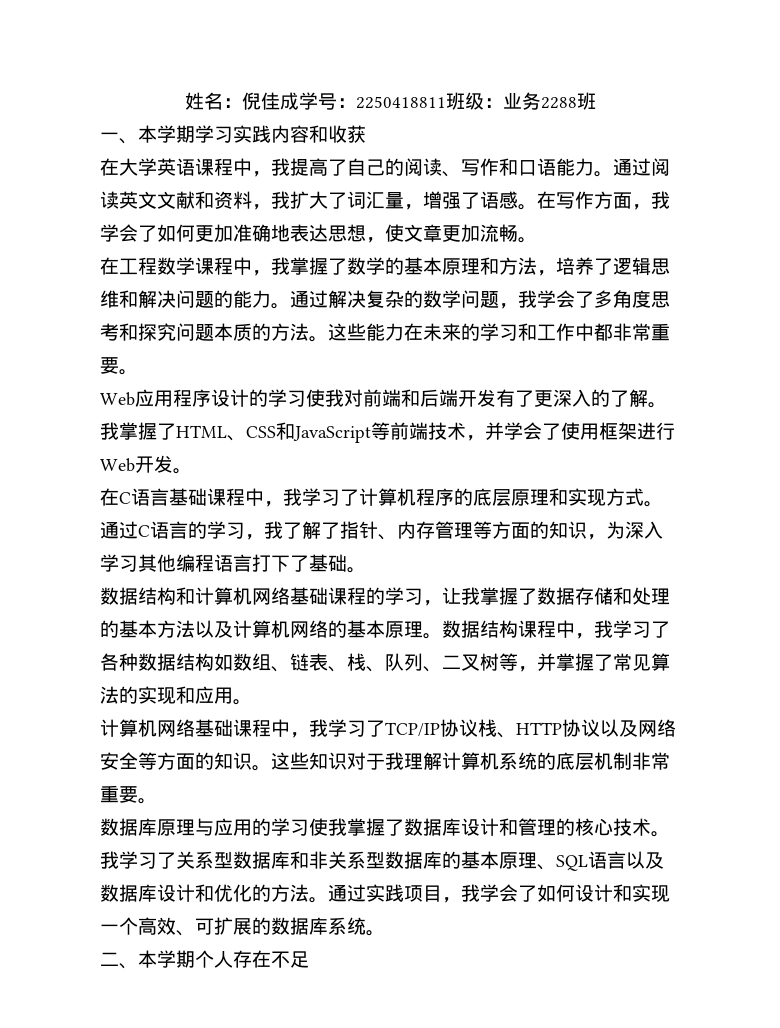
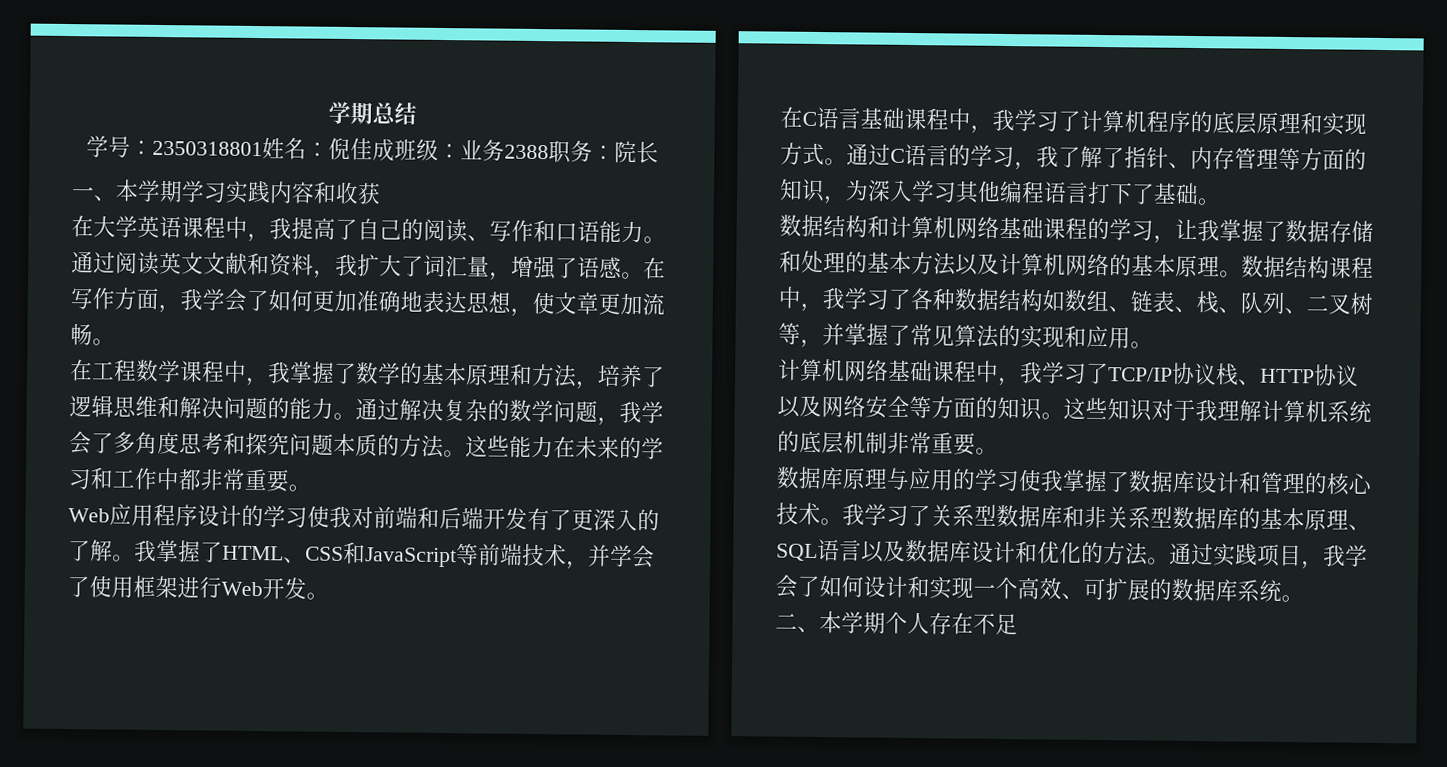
[184,92,596,110] 姓名：倪佳成学号：2250418811班级：业务2288班 -> [327,101,417,125] [85,135,659,164] 学期总结 // 学号：2350318801姓名：倪佳成班级：业务2388职务：院长

